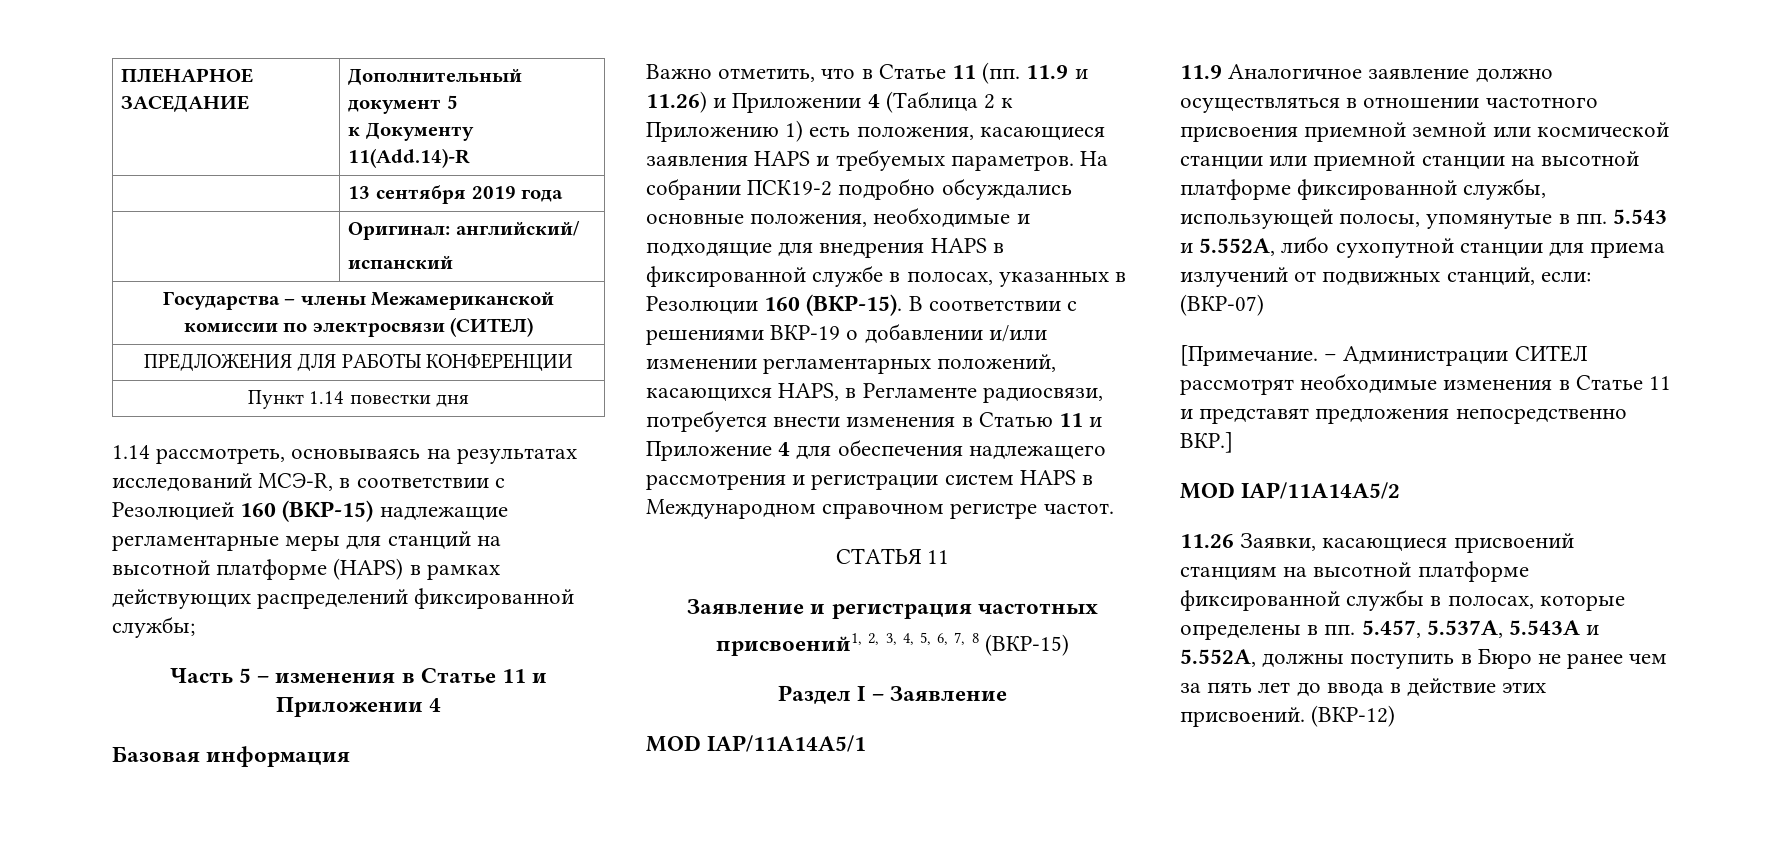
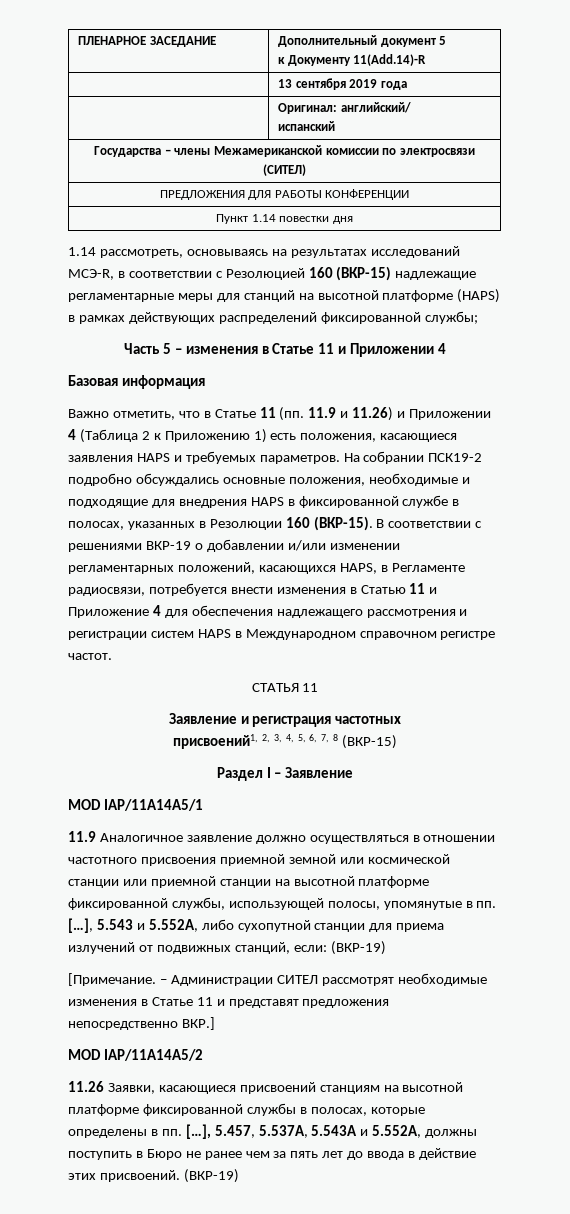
(1607, 219) none -> [68,918,93,933] […],
[1180,294,1264,316] (ВКР-07) -> [330,941,386,955] (ВКР-19)
(1356, 630) none -> [185,1124,211,1139] […],
[1311,705,1396,727] (ВКР-12) -> [183,1169,239,1183] (ВКР-19)

